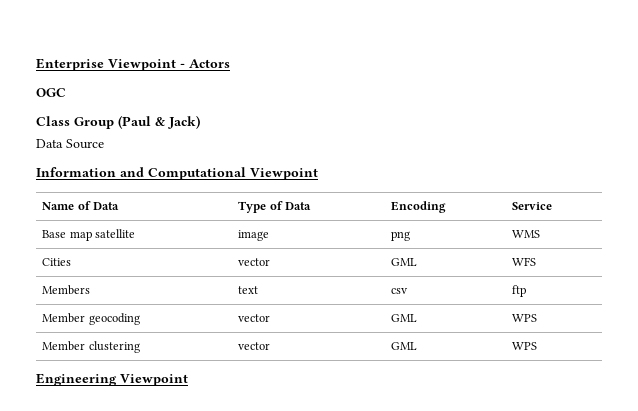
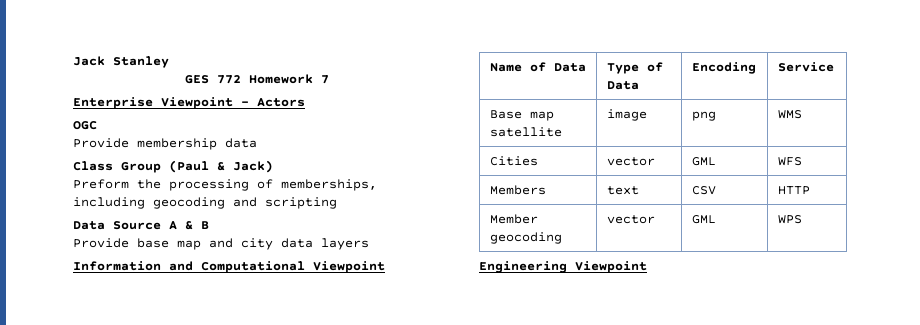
(36, 64) none -> [73,56,169,68] [185,74,329,84] Jack Stanley // GES 772 Homework 7 //
(66, 92) none -> [73,138,257,150] // Provide membership data
[36,139,104,149] Data Source -> [73,179,377,191] [73,197,337,209] [73,221,209,230] [73,238,369,250] Preform the processing of memberships, including geocoding and scripting // Data Source A & B // Provide base map and city data layers
[391,288,409,294] [512,285,527,297] csv | ftp -> [691,186,716,195] [777,186,810,195] CSV | HTTP
[42,341,140,353] [238,342,271,350] [391,342,418,350] [512,342,538,350] // Member clustering | vector | GML | WPS -> (802, 219) none

